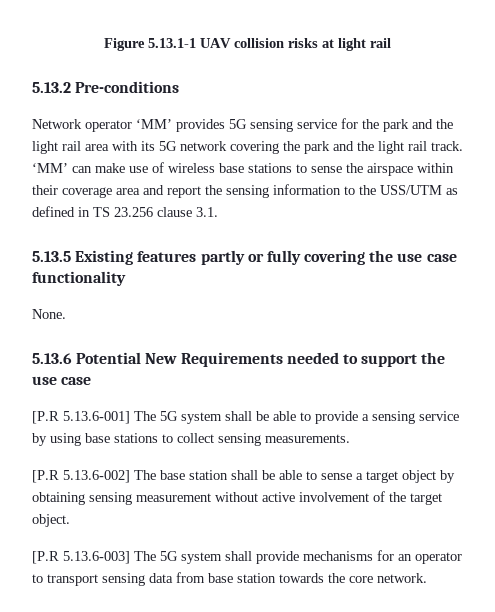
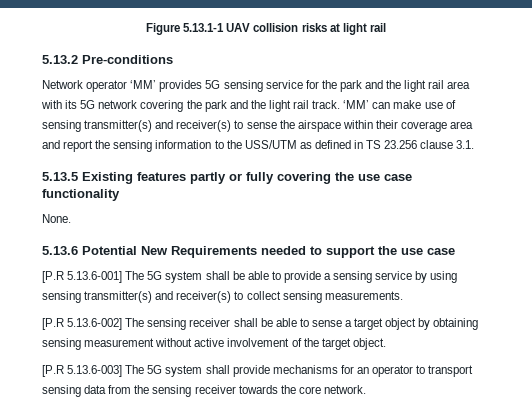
[168,163,292,173] wireless base stations -> [42,120,232,132] sensing transmitter(s) and receiver(s)
[85,433,158,443] base stations -> [42,291,232,303] sensing transmitter(s) and receiver(s)
[160,470,228,480] base station -> [147,318,231,330] sensing receiver
[208,573,276,583] base station -> [134,385,236,397] the sensing receiver

